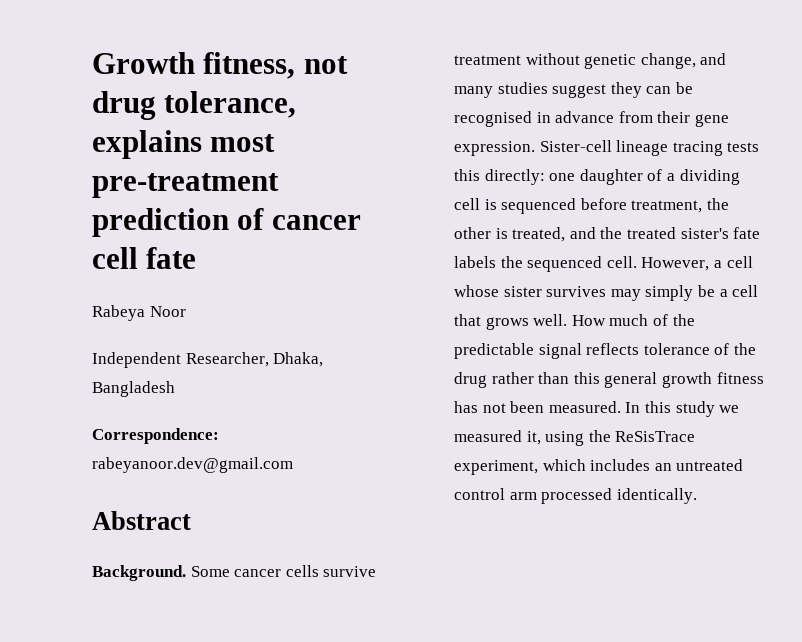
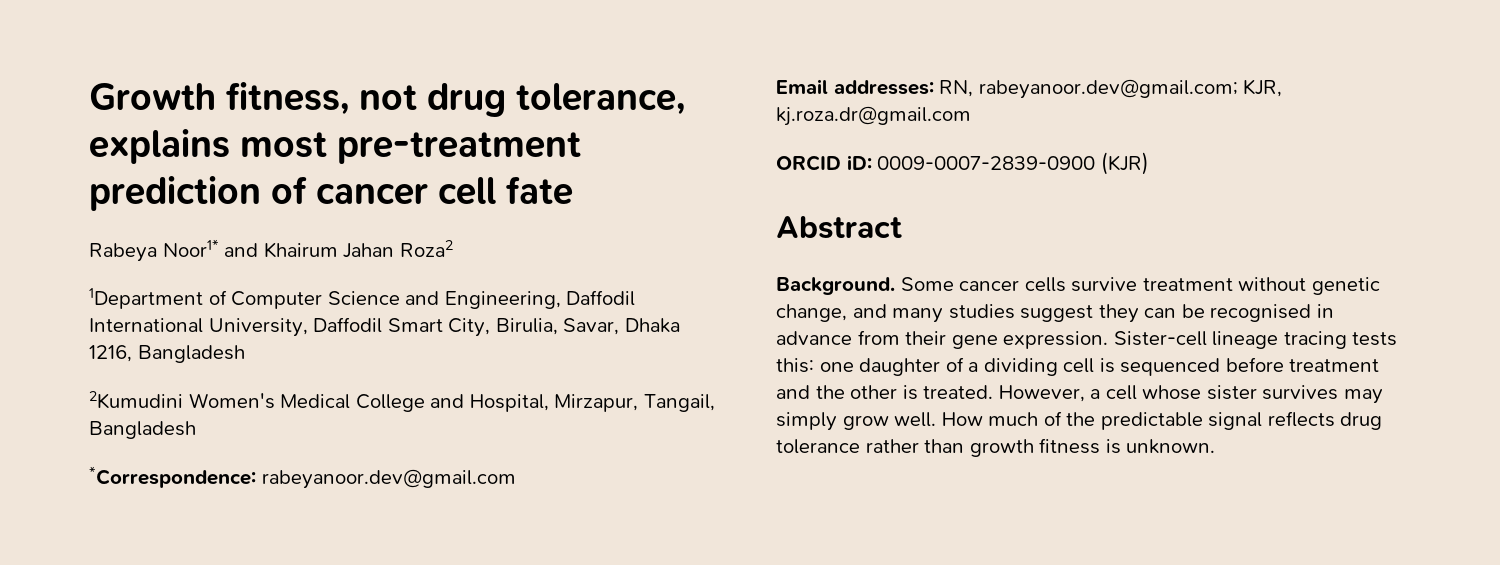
[149,306,186,317] [92,352,324,368] [92,381,175,397] [92,428,219,444] [92,457,293,473] Noor // Independent Researcher, Dhaka, Bangladesh // Correspondence: rabeyanoor.dev@gmail.com -> [162,239,453,258] [89,288,636,309] [89,317,680,337] [89,345,245,363] [89,391,715,412] [89,421,196,439] [89,466,516,489] [776,79,1283,99] [776,106,971,126] [776,152,1149,175] Noor1* and Khairum Jahan Roza2 // 1Department of Computer Science and Engineering, Daffodil International University, Daffodil Smart City, Birulia, Savar, Dhaka 1216, Bangladesh // 2Kumudini Women's Medical College and Hospital, Mirzapur, Tangail, Bangladesh // *Correspondence: rabeyanoor.dev@gmail.com // Email addresses: RN, rabeyanoor.dev@gmail.com; KJR, kj.roza.dr@gmail.com // ORCID iD: 0009-0007-2839-0900 (KJR)
[454,169,545,185] this directly: -> [776,358,814,373] this:
[631,200,703,213] treatment, -> [1289,359,1380,372] [776,385,810,399] treatment and
[512,227,761,242] [454,256,637,272] treated, and the treated sister's fate labels the sequenced cell. -> [923,385,994,399] treated.
[697,285,759,297] [454,314,529,330] be a cell that grows -> [842,415,889,430] grow
[643,343,756,355] [454,372,764,388] [454,401,740,417] [454,430,696,446] [454,459,744,475] [454,488,697,504] tolerance of the drug rather than this general growth fitness has not been measured. In this study we measured it, using the ReSisTrace experiment, which includes an untreated control arm processed identically. -> [1340,412,1383,430] [776,438,1216,457] drug tolerance rather than growth fitness is unknown.

